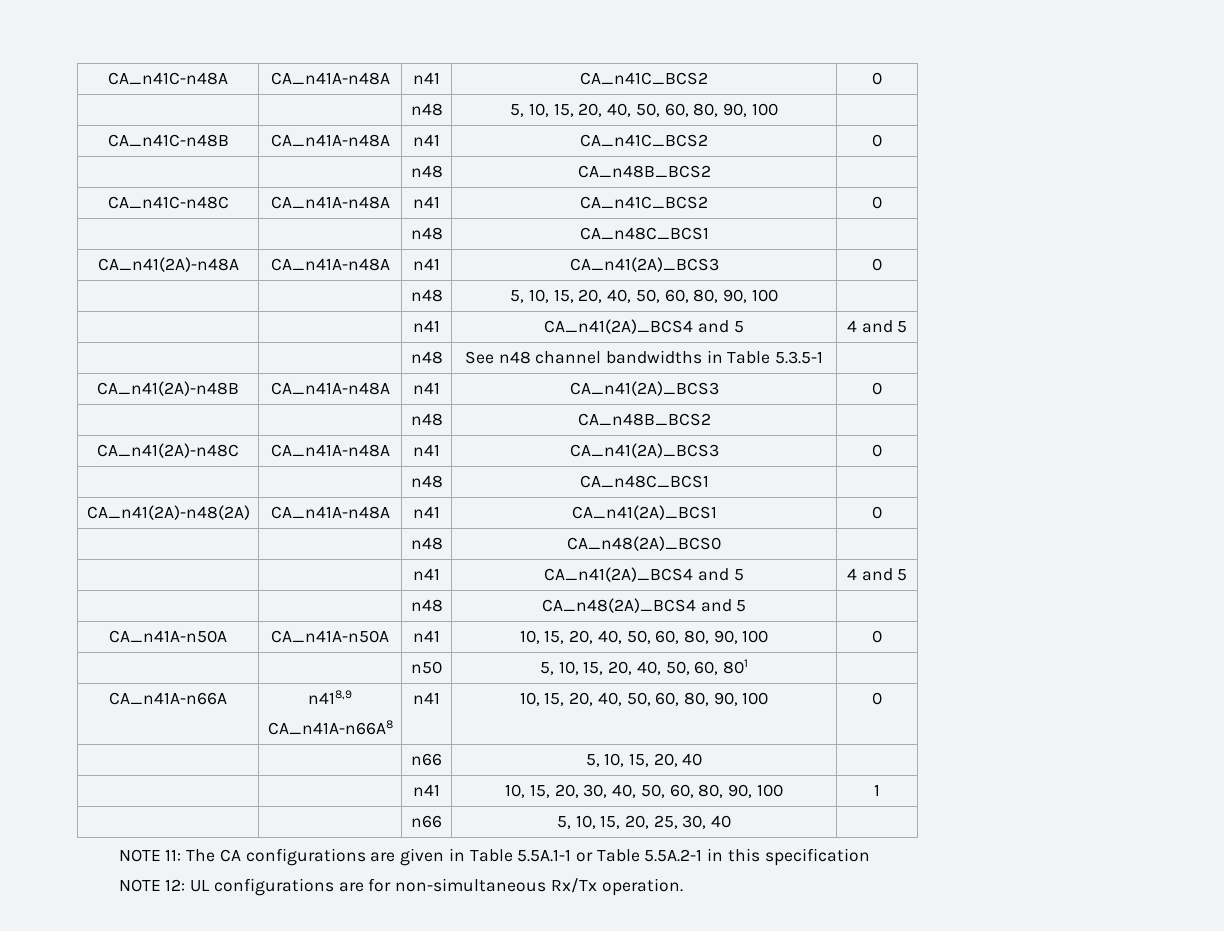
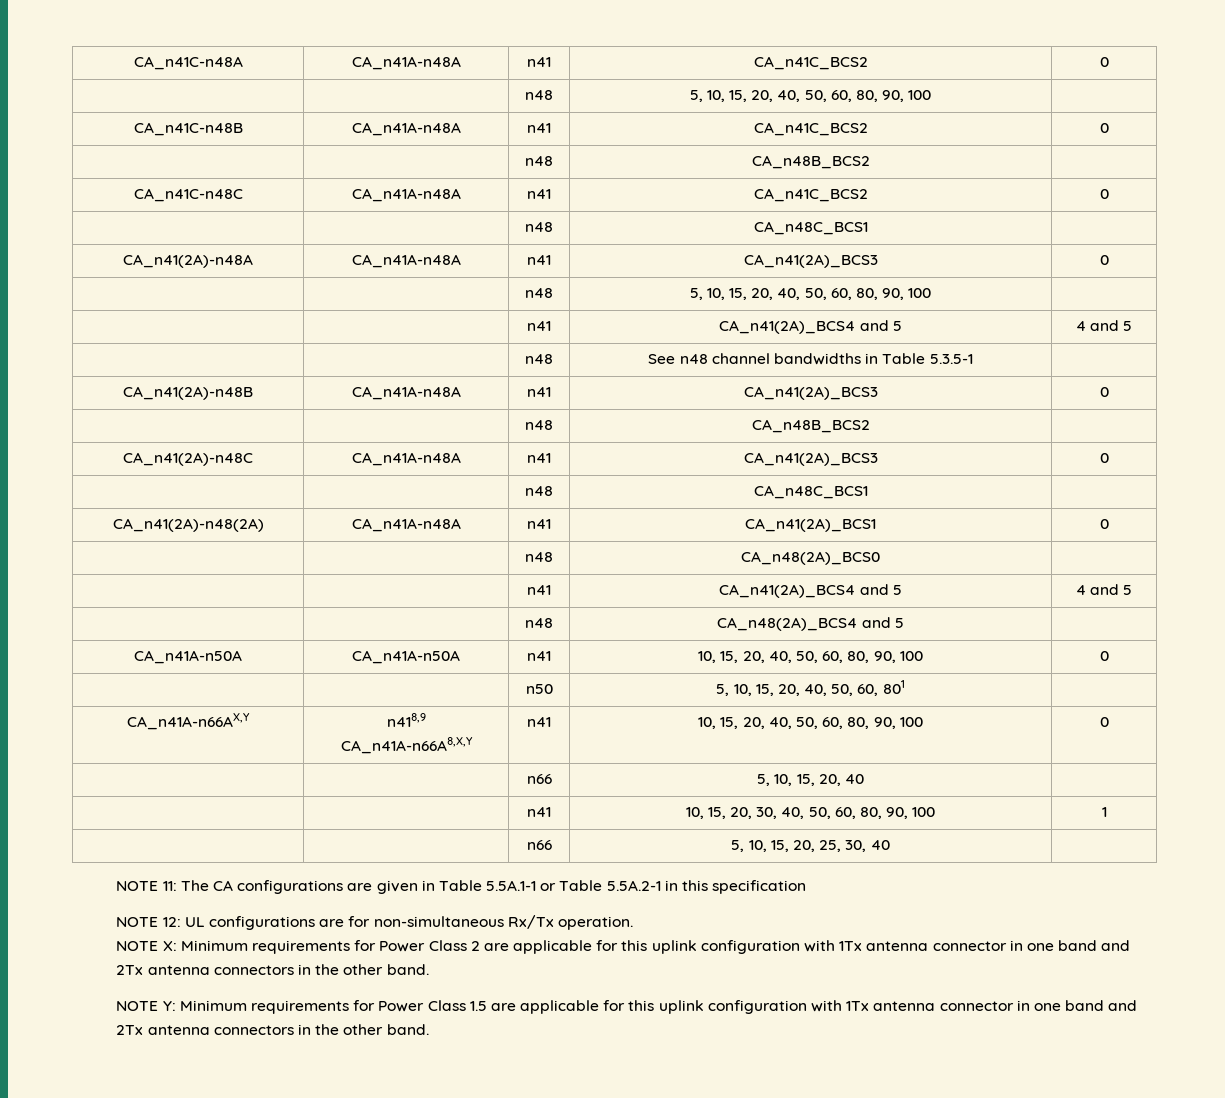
[109,692,227,705] CA_n41A-n66A -> [127,713,250,730] CA_n41A-n66AX,Y
[267,720,393,735] CA_n41A-n66A8 -> [340,737,473,754] CA_n41A-n66A8,X,Y
(683, 887) none -> [116,940,1131,954] [116,964,429,975] [116,1000,1138,1014] [116,1024,429,1035] // NOTE X: Minimum requirements for Power Class 2 are applicable for this uplink configuration with 1Tx antenna connector in one band and 2Tx antenna connectors in the other band. // NOTE Y: Minimum requirements for Power Class 1.5 are applicable for this uplink configuration with 1Tx antenna connector in one band and 2Tx antenna connectors in the other band.

